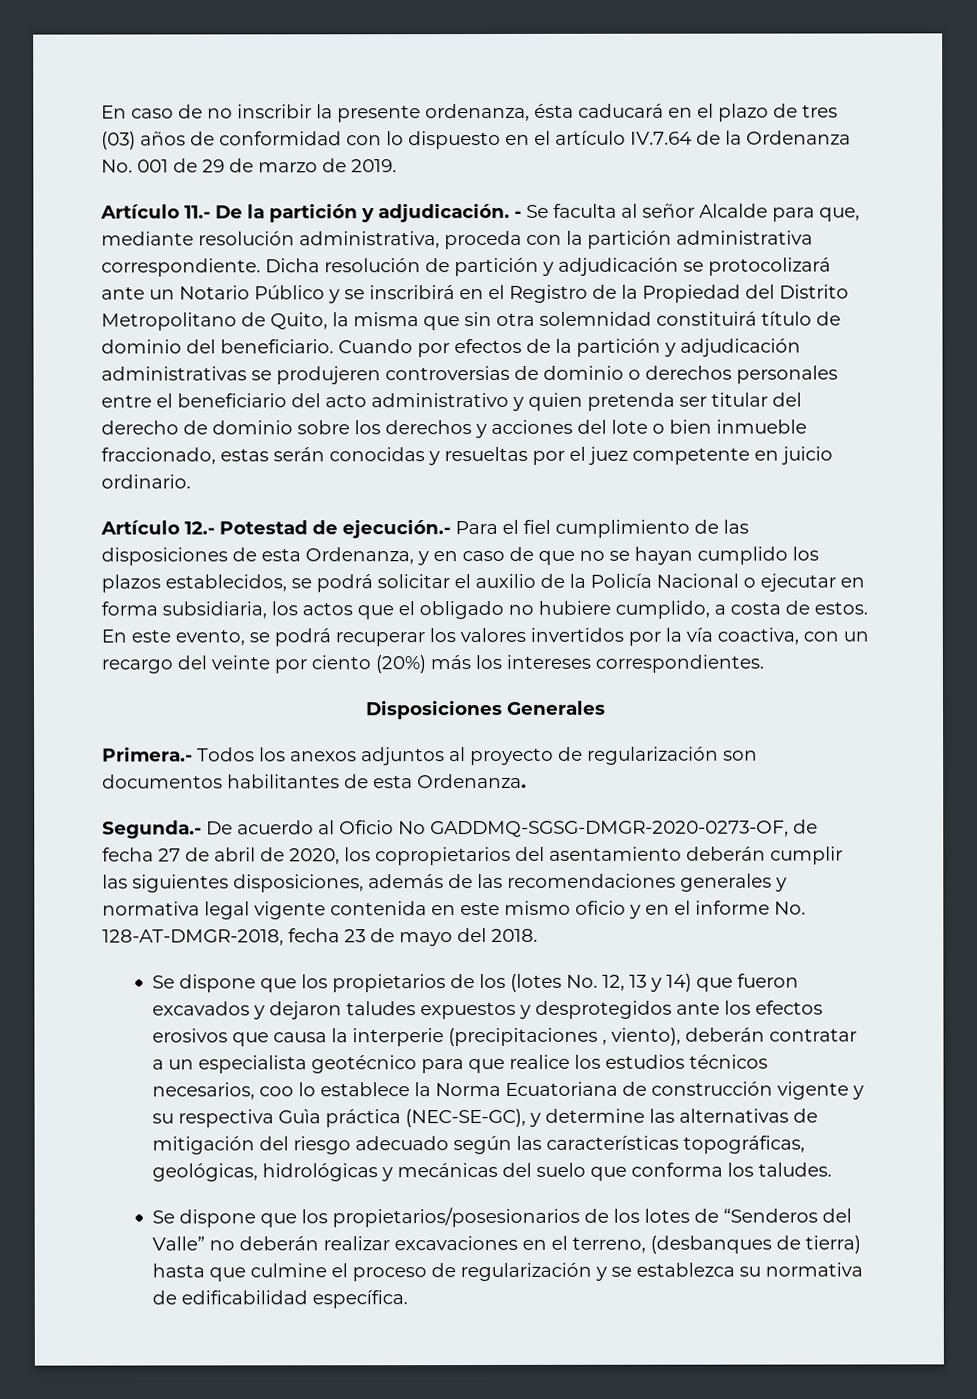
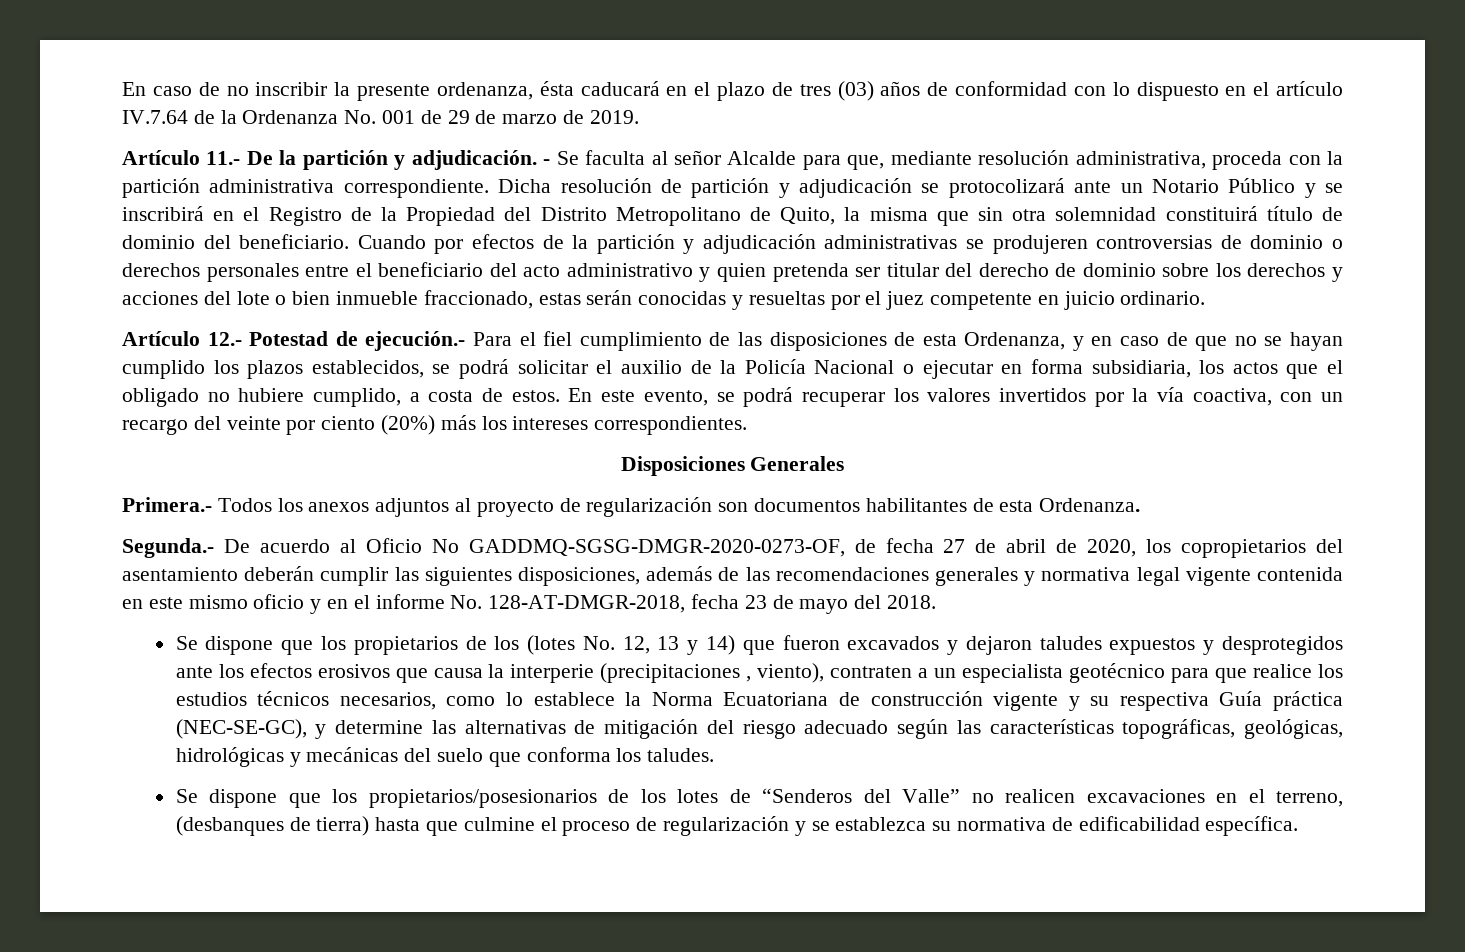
[684,1027,857,1042] deberán contratar -> [830,666,913,678] contraten
[258,1086,294,1097] coo -> [446,696,496,706] como
[277,1109,321,1124] Guìa -> [1219,691,1263,706] Guía
[238,1236,390,1251] deberán realizar -> [1005,789,1076,803] realicen

